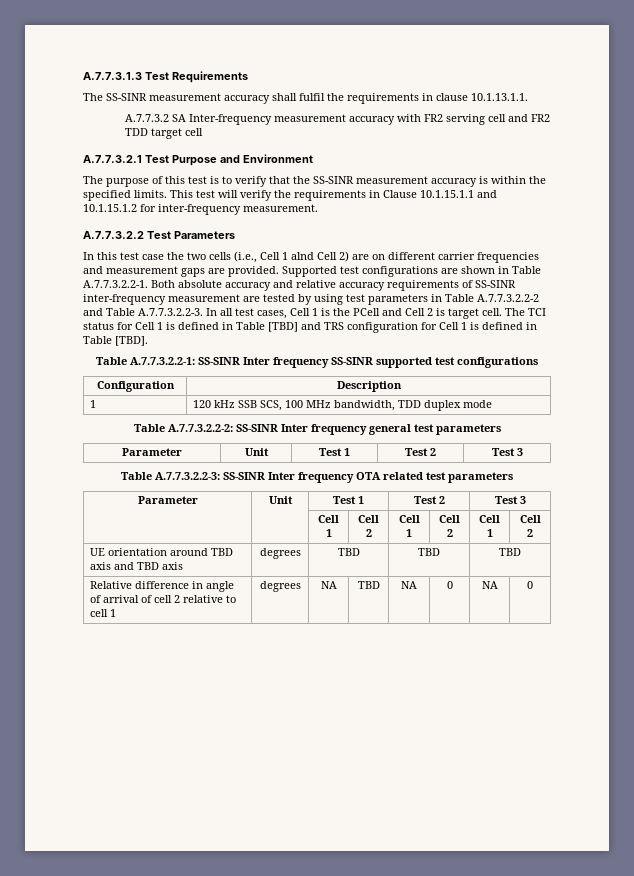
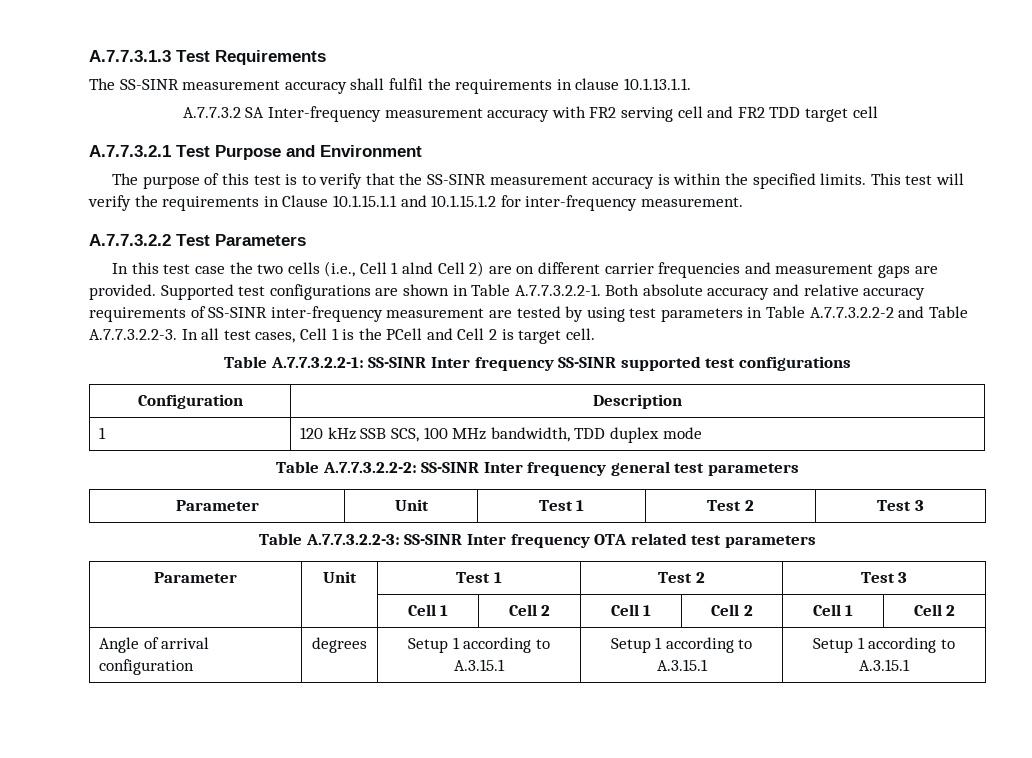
[505,308,546,316] [83,322,537,333] [83,336,148,346] The TCI status for Cell 1 is defined in Table [TBD] and TRS configuration for Cell 1 is defined in Table [TBD]. -> (595, 334) none
[90,548,234,556] [90,562,184,570] [259,548,301,559] [337,548,360,556] [418,548,440,556] [499,548,521,556] [90,581,235,592] [90,595,237,603] [90,609,117,617] [259,581,301,592] [320,581,337,589] [357,581,380,589] [401,581,417,589] [446,581,453,589] [481,581,498,589] [527,581,533,589] UE orientation around TBD axis and TBD axis | degrees | TBD | TBD | TBD // Relative difference in angle of arrival of cell 2 relative to cell 1 | degrees | NA | TBD | NA | 0 | NA | 0 -> [99,637,210,653] [99,659,195,675] [312,637,367,653] [408,637,550,653] [454,659,505,671] [610,637,753,653] [656,659,708,671] [813,637,955,653] [859,659,910,671] Angle of arrival configuration | degrees | Setup 1 according to A.3.15.1 | Setup 1 according to A.3.15.1 | Setup 1 according to A.3.15.1

